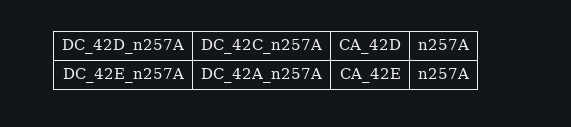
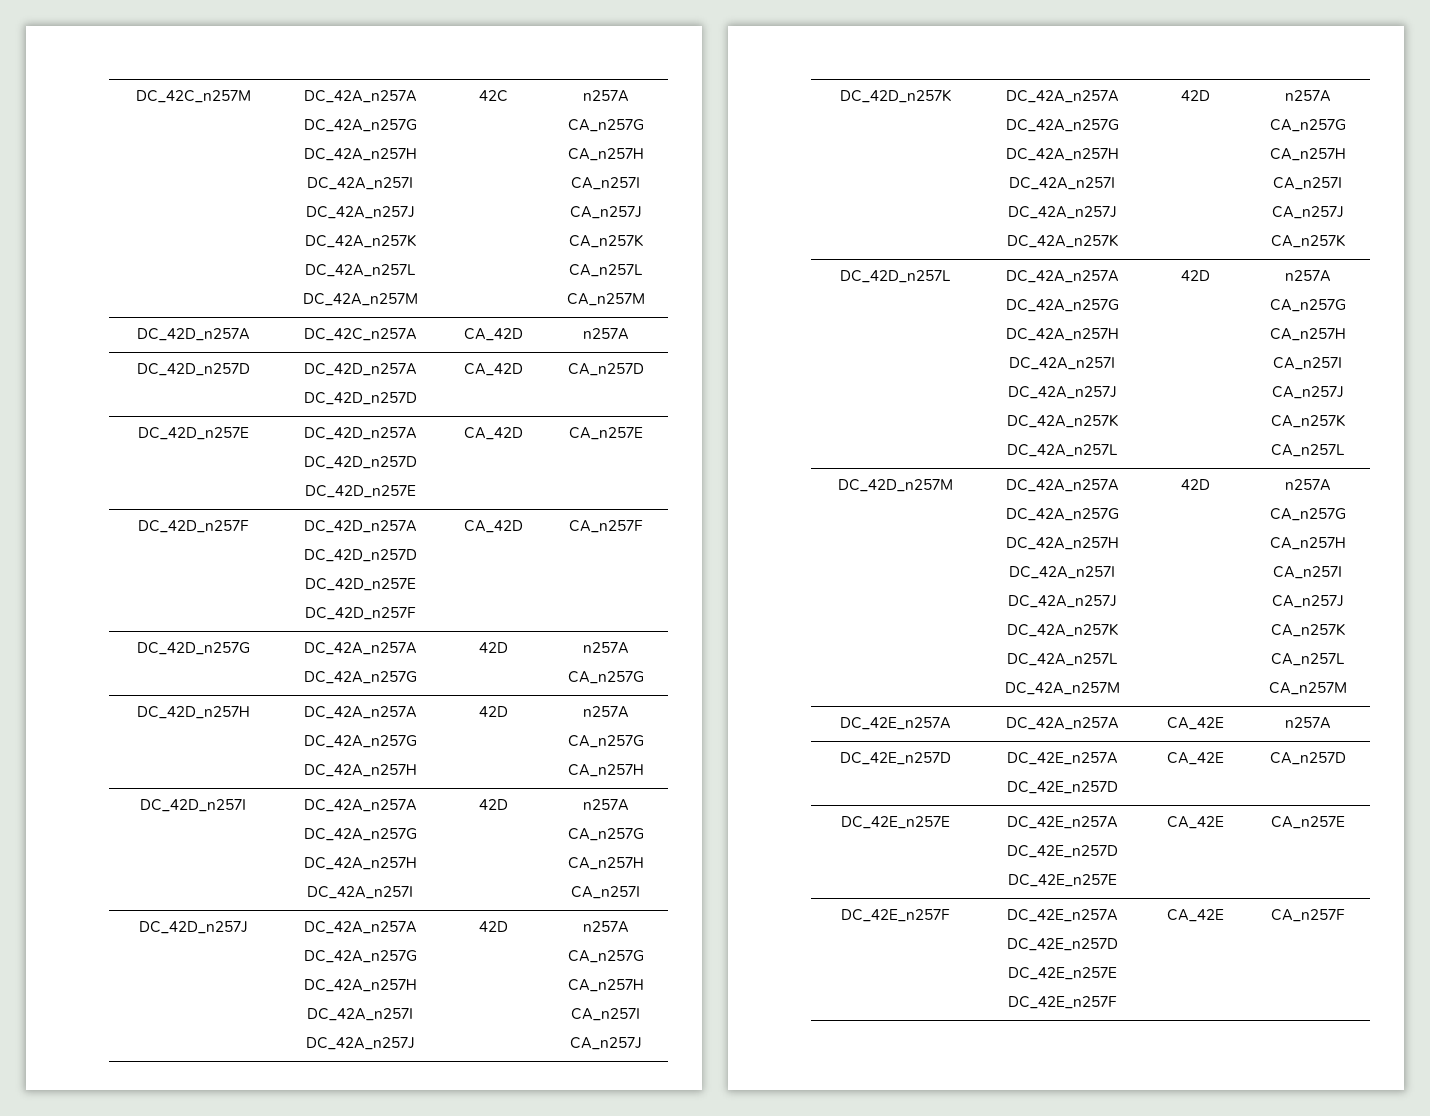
[62,39,184,54] [201,39,322,54] [339,39,401,54] [418,39,469,50] [62,68,184,83] [201,68,322,83] [339,68,401,83] [418,68,469,79] DC_42D_n257A | DC_42C_n257A | CA_42D | n257A // DC_42E_n257A | DC_42A_n257A | CA_42E | n257A -> [135,90,251,103] [303,90,417,103] [303,119,417,132] [303,148,417,161] [307,177,413,190] [306,206,414,219] [304,234,417,248] [305,264,416,277] [302,293,418,306] [479,90,508,102] [582,90,629,102] [567,119,644,132] [567,148,644,161] [571,177,640,190] [570,206,641,219] [568,234,644,248] [569,264,643,277] [566,293,645,306] [136,328,250,341] [303,328,417,341] [464,328,523,341] [582,328,629,340] [136,363,250,376] [303,363,417,376] [303,392,417,405] [464,363,523,376] [567,363,644,376] [137,427,249,440] [303,427,417,440] [303,456,417,469] [304,485,416,498] [464,427,523,440] [568,427,643,440] [137,520,249,533] [303,520,417,533] [303,549,417,562] [304,578,416,591] [304,607,416,620] [464,520,523,533] [568,520,643,533] [136,642,250,655] [303,642,417,655] [303,671,417,684] [479,642,508,653] [582,642,629,654] [567,671,644,684] [136,706,250,719] [303,706,417,719] [303,735,417,748] [303,764,417,777] [479,706,508,717] [582,706,629,718] [567,735,644,748] [567,764,644,777] [140,799,246,812] [303,799,417,812] [303,828,417,841] [303,857,417,870] [307,886,413,899] [479,799,508,810] [582,799,629,811] [567,828,644,841] [567,857,644,870] [571,886,640,899] [139,921,247,934] [303,921,417,934] [303,950,417,963] [303,979,417,992] [307,1008,413,1021] [306,1037,414,1050] [479,921,508,932] [582,921,629,933] [567,950,644,963] [567,979,644,992] [571,1008,640,1021] [570,1037,641,1050] [839,89,952,103] [1005,90,1119,103] [1005,119,1119,132] [1005,148,1119,161] [1009,177,1115,190] [1008,206,1116,219] [1006,234,1119,248] [1181,90,1210,101] [1284,90,1331,102] [1269,119,1346,132] [1269,148,1346,161] [1273,177,1342,190] [1272,206,1343,219] [1270,234,1346,248] [840,270,951,283] [1005,270,1119,283] [1005,299,1119,312] [1005,328,1119,341] [1009,357,1115,370] [1008,386,1116,399] [1006,414,1119,428] [1007,444,1118,457] [1181,270,1210,281] [1284,270,1331,282] [1269,299,1346,312] [1269,328,1346,341] [1273,357,1342,370] [1272,386,1343,399] [1270,414,1346,428] [1271,444,1345,457] [837,479,953,492] [1005,479,1119,492] [1005,508,1119,521] [1005,537,1119,550] [1009,566,1115,579] [1008,595,1116,608] [1006,623,1119,637] [1007,653,1118,666] [1004,682,1120,695] [1181,479,1210,490] [1284,479,1331,491] [1269,508,1346,521] [1269,537,1346,550] [1273,566,1342,579] [1272,595,1343,608] [1270,623,1346,637] [1271,653,1345,666] [1268,682,1347,695] [839,717,951,730] [1005,717,1119,730] [1167,717,1224,730] [1284,717,1331,729] [839,752,951,765] [1006,752,1118,765] [1006,781,1118,794] [1167,752,1224,765] [1269,752,1346,765] [840,816,950,829] [1006,816,1118,829] [1006,845,1118,858] [1007,874,1117,887] [1167,816,1224,829] [1270,816,1345,829] [840,909,950,922] [1006,909,1118,922] [1006,938,1118,951] [1007,967,1117,980] [1007,996,1117,1009] [1167,909,1224,922] [1270,909,1345,922] DC_42C_n257M | DC_42A_n257A // DC_42A_n257G // DC_42A_n257H // DC_42A_n257I // DC_42A_n257J // DC_42A_n257K // DC_42A_n257L // DC_42A_n257M | 42C | n257A // CA_n257G // CA_n257H // CA_n257I // CA_n257J // CA_n257K // CA_n257L // CA_n257M // DC_42D_n257A | DC_42C_n257A | CA_42D | n257A // DC_42D_n257D | DC_42D_n257A // DC_42D_n257D | CA_42D | CA_n257D // DC_42D_n257E | DC_42D_n257A // DC_42D_n257D // DC_42D_n257E | CA_42D | CA_n257E // DC_42D_n257F | DC_42D_n257A // DC_42D_n257D // DC_42D_n257E // DC_42D_n257F | CA_42D | CA_n257F // DC_42D_n257G | DC_42A_n257A // DC_42A_n257G | 42D | n257A // CA_n257G // DC_42D_n257H | DC_42A_n257A // DC_42A_n257G // DC_42A_n257H | 42D | n257A // CA_n257G // CA_n257H // DC_42D_n257I | DC_42A_n257A // DC_42A_n257G // DC_42A_n257H // DC_42A_n257I | 42D | n257A // CA_n257G // CA_n257H // CA_n257I // DC_42D_n257J | DC_42A_n257A // DC_42A_n257G // DC_42A_n257H // DC_42A_n257I // DC_42A_n257J | 42D | n257A // CA_n257G // CA_n257H // CA_n257I // CA_n257J // DC_42D_n257K | DC_42A_n257A // DC_42A_n257G // DC_42A_n257H // DC_42A_n257I // DC_42A_n257J // DC_42A_n257K | 42D | n257A // CA_n257G // CA_n257H // CA_n257I // CA_n257J // CA_n257K // DC_42D_n257L | DC_42A_n257A // DC_42A_n257G // DC_42A_n257H // DC_42A_n257I // DC_42A_n257J // DC_42A_n257K // DC_42A_n257L | 42D | n257A // CA_n257G // CA_n257H // CA_n257I // CA_n257J // CA_n257K // CA_n257L // DC_42D_n257M | DC_42A_n257A // DC_42A_n257G // DC_42A_n257H // DC_42A_n257I // DC_42A_n257J // DC_42A_n257K // DC_42A_n257L // DC_42A_n257M | 42D | n257A // CA_n257G // CA_n257H // CA_n257I // CA_n257J // CA_n257K // CA_n257L // CA_n257M // DC_42E_n257A | DC_42A_n257A | CA_42E | n257A // DC_42E_n257D | DC_42E_n257A // DC_42E_n257D | CA_42E | CA_n257D // DC_42E_n257E | DC_42E_n257A // DC_42E_n257D // DC_42E_n257E | CA_42E | CA_n257E // DC_42E_n257F | DC_42E_n257A // DC_42E_n257D // DC_42E_n257E // DC_42E_n257F | CA_42E | CA_n257F

